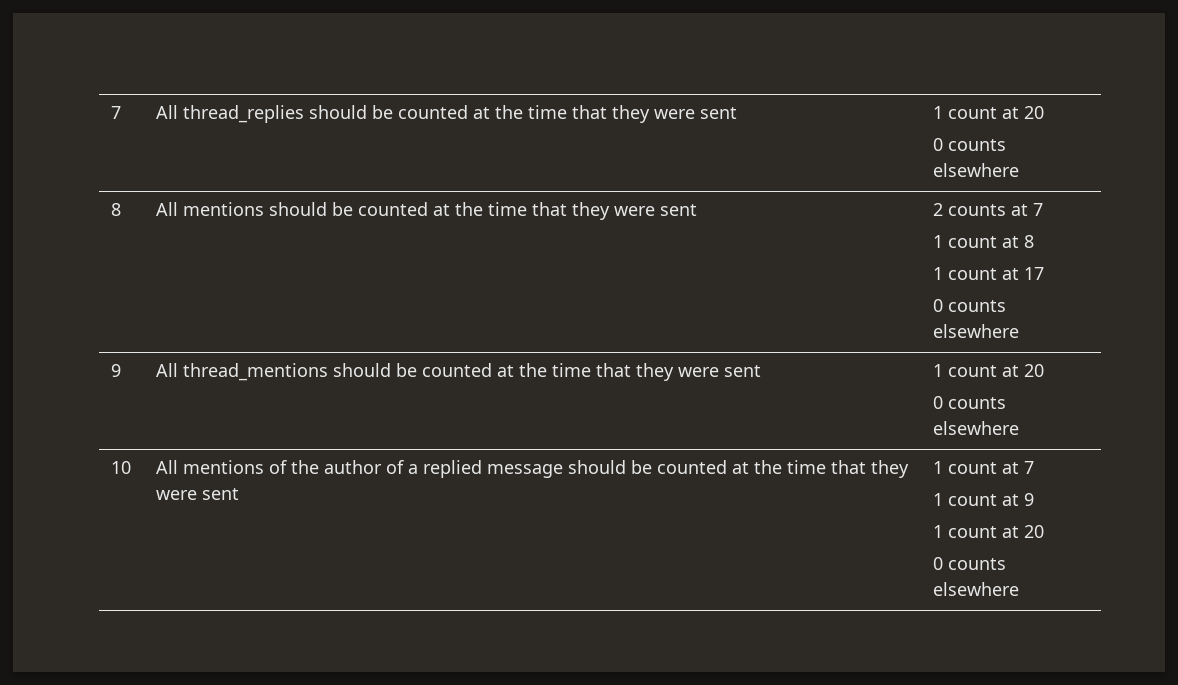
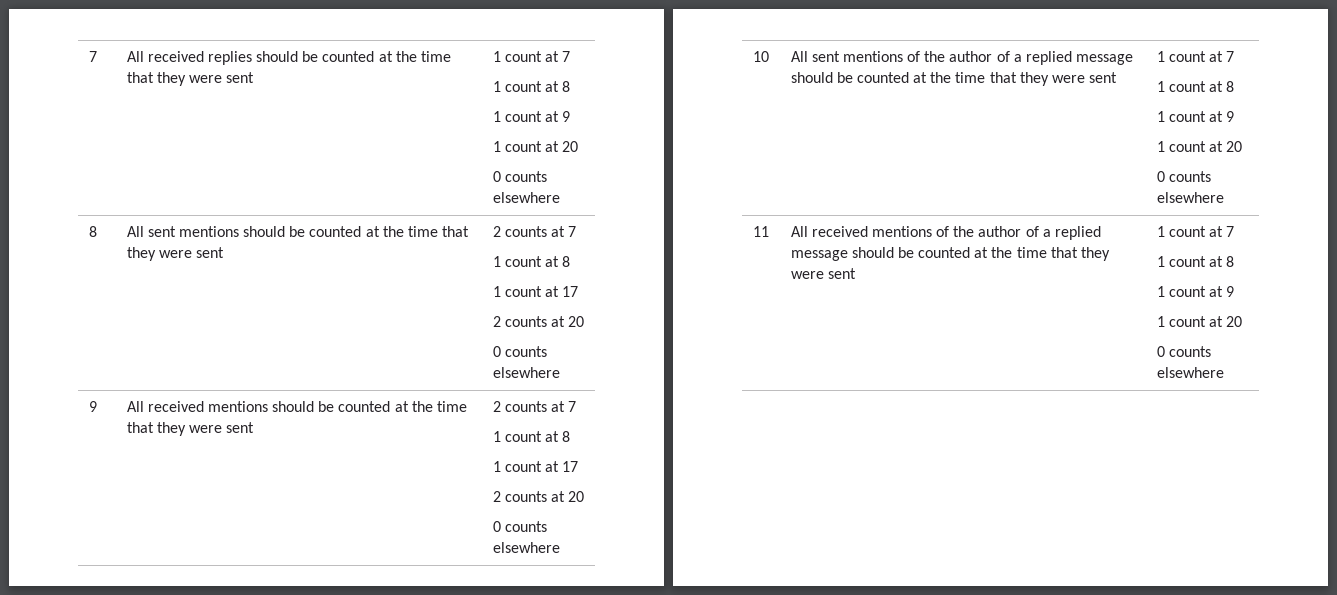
[183,105,305,123] thread_replies -> [147,51,252,65] received replies
(1020, 113) none -> [562,51,571,62] [492,81,571,92] [492,111,571,122] [492,141,559,152] 7 // 1 count at 8 // 1 count at 9 // 1 count at
(179, 209) none -> [147,226,176,237] sent
(1045, 273) none -> [492,316,585,327] // 2 counts at 20
[183,363,329,381] thread_mentions -> [147,401,268,412] received mentions
[933,364,998,377] 1 count -> [492,401,577,412] [492,431,571,442] [492,461,579,472] [492,491,547,502] 2 counts at 7 // 1 count at 8 // 1 count at 17 // 2 counts
(179, 467) none -> [811,51,840,62] sent
(1035, 467) none -> [1156,81,1235,92] // 1 count at 8
(1020, 589) none -> [752,226,769,237] [790,226,1102,240] [790,247,1111,261] [790,268,856,279] [1156,226,1235,237] [1156,256,1235,267] [1156,286,1235,297] [1156,316,1243,327] [1156,346,1211,357] [1156,367,1224,378] // 11 | All received mentions of the author of a replied message should be counted at the time that they were sent | 1 count at 7 // 1 count at 8 // 1 count at 9 // 1 count at 20 // 0 counts elsewhere

